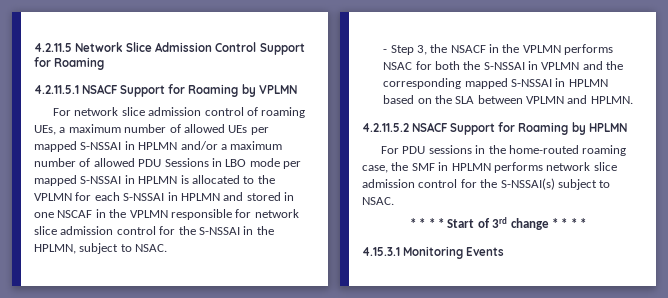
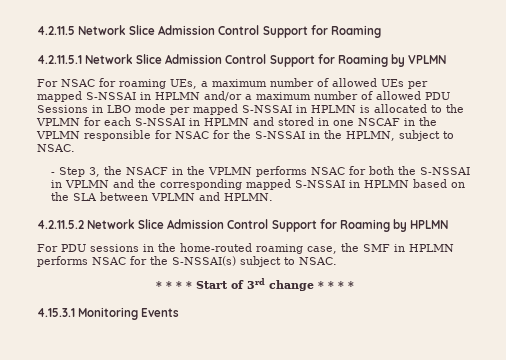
[82,84,118,94] NSACF -> [85,54,267,64] Network Slice Admission Control
[74,107,258,116] network slice admission control of -> [61,78,116,87] NSAC for
[254,209,299,218] [34,226,156,235] network slice admission control -> [175,131,209,139] NSAC
[412,122,448,132] NSACF -> [87,219,269,229] Network Slice Admission Control
[546,162,617,171] [362,179,458,188] network slice admission control -> [92,257,126,265] NSAC

